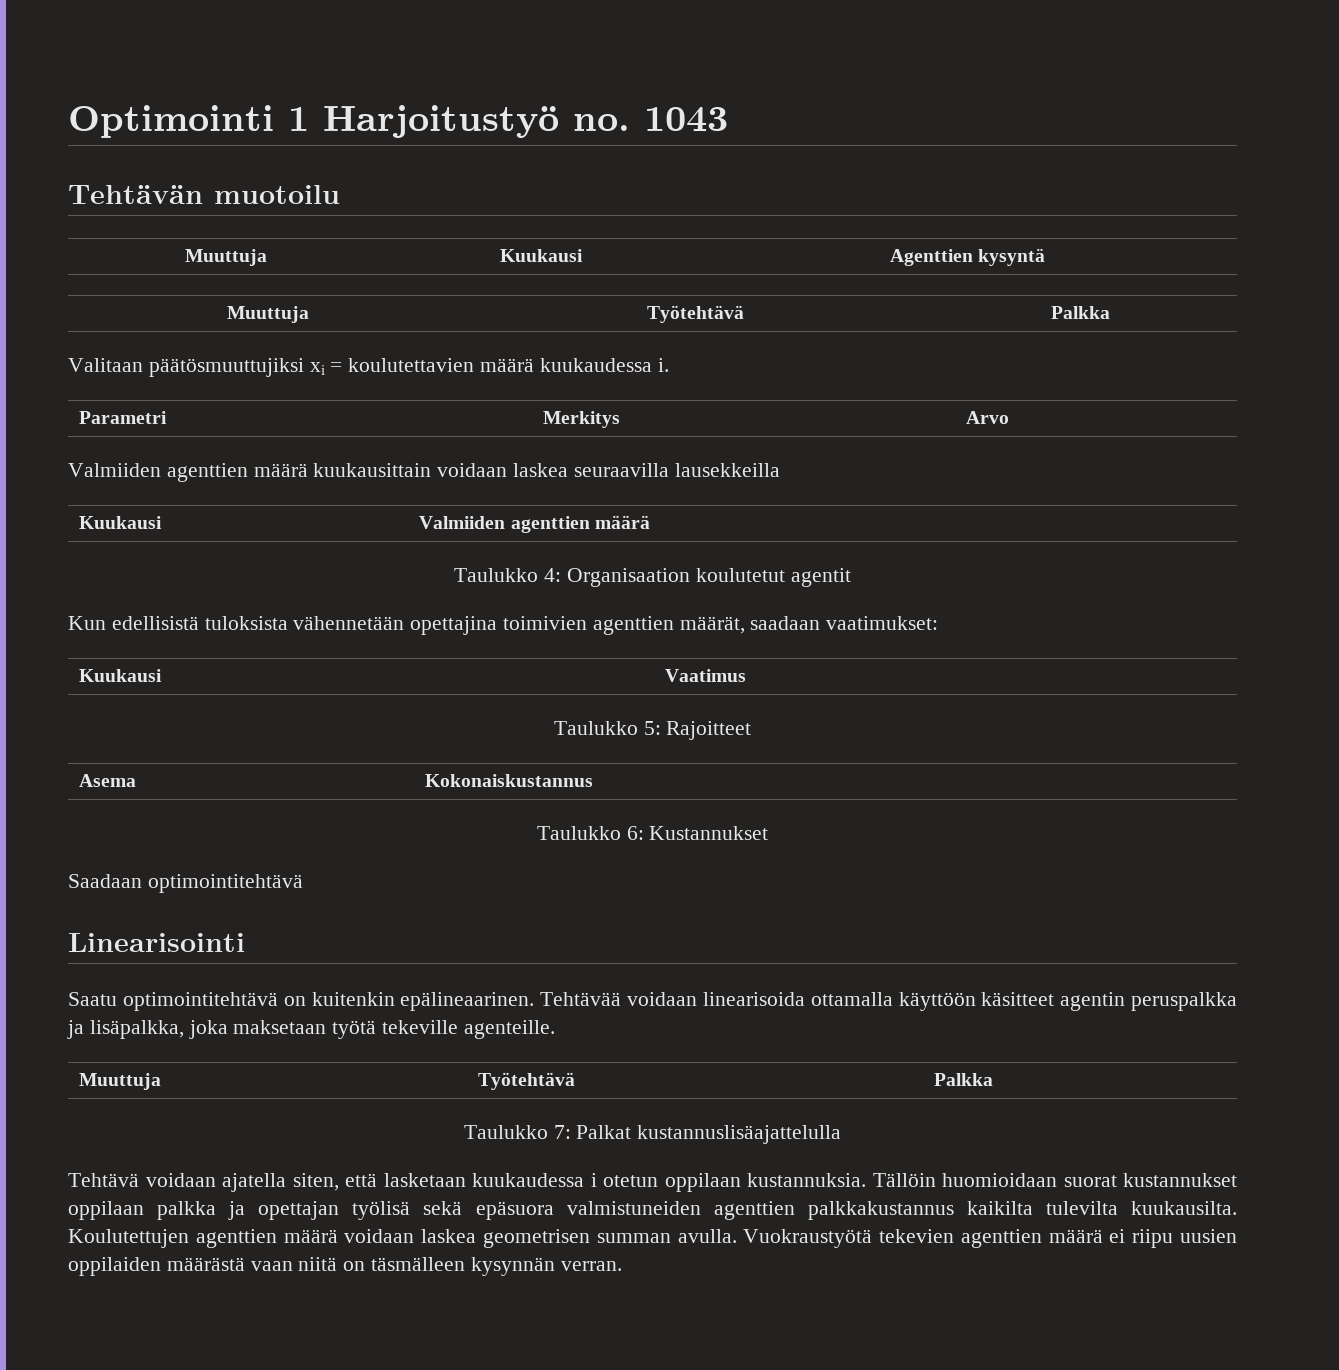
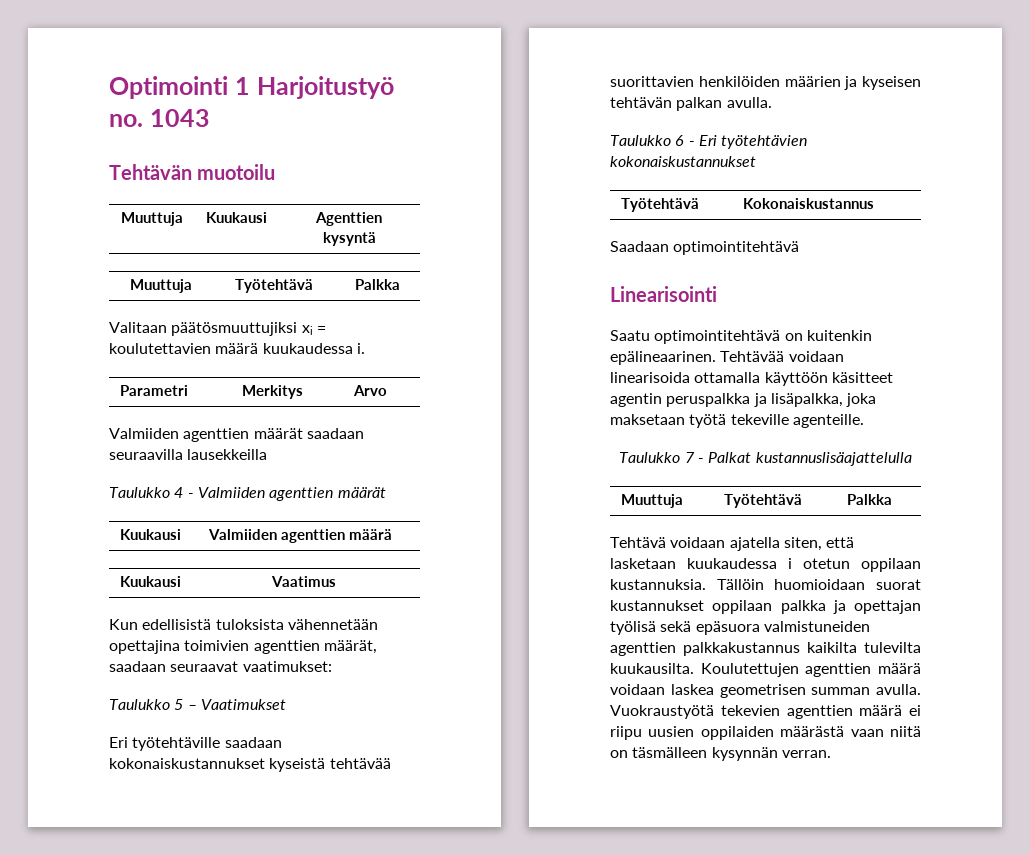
[253,463,780,477] määrä kuukausittain voidaan laskea seuraavilla lausekkeilla -> [253,428,364,439] [109,449,268,460] [109,487,386,501] määrät saadaan seuraavilla lausekkeilla // Taulukko 4 - Valmiiden agenttien määrät
[454,568,851,587] // Taulukko 4: Organisaation koulutetut agentit -> [120,576,182,587] [271,576,337,587] // Kuukausi | Vaatimus
(821, 623) none -> [170,661,239,672] seuraavat
[79,669,163,682] [665,669,747,682] [553,721,752,740] [79,774,137,787] [425,774,594,787] [536,826,769,840] // Kuukausi | Vaatimus // Taulukko 5: Rajoitteet // Asema | Kokonaiskustannus // Taulukko 6: Kustannukset -> [109,699,286,710] [109,737,282,751] [109,758,391,772] [610,76,921,90] [610,97,772,111] [610,135,808,149] [610,156,756,167] [621,198,700,212] [743,198,875,209] // Taulukko 5 – Vaatimukset // Eri työtehtäville saadaan kokonaiskustannukset kyseistä tehtävää suorittavien henkilöiden määrien ja kyseisen tehtävän palkan avulla. // Taulukko 6 - Eri työtehtävien kokonaiskustannukset // Työtehtävä | Kokonaiskustannus
[79,1073,162,1090] [478,1072,576,1090] [934,1073,994,1086] [463,1125,842,1144] // Muuttuja | Työtehtävä | Palkka // Taulukko 7: Palkat kustannuslisäajattelulla -> [619,452,912,466] [621,494,684,508] [724,494,803,508] [847,494,893,505] // Taulukko 7 - Palkat kustannuslisäajattelulla // Muuttuja | Työtehtävä | Palkka

